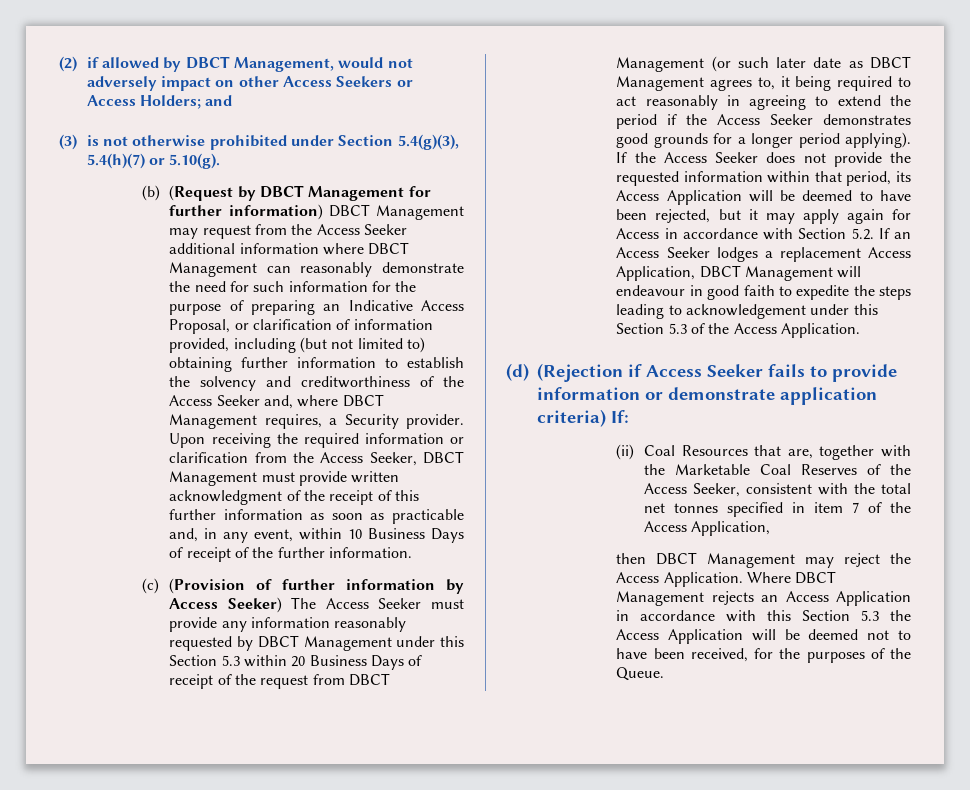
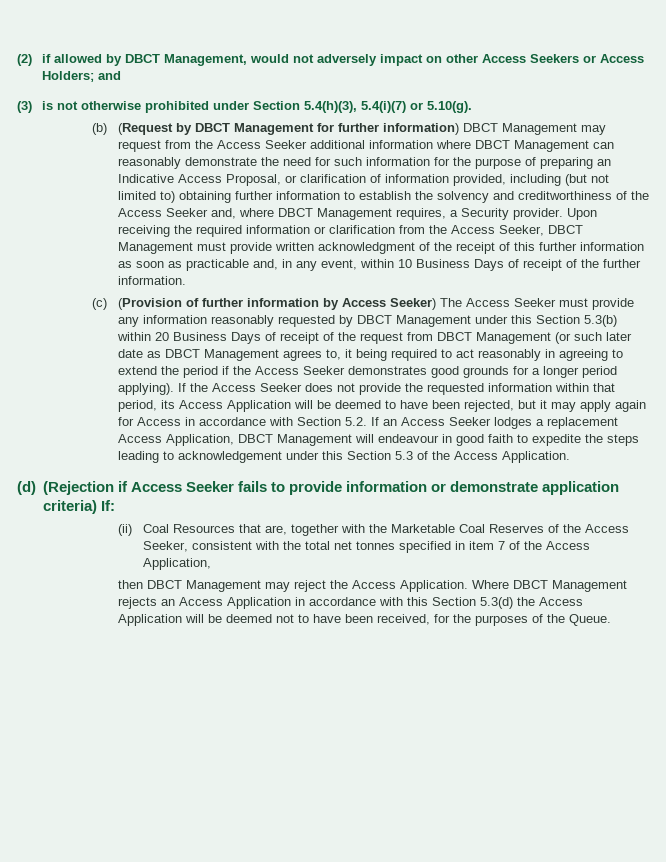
[397,134,459,150] [86,153,145,169] 5.4(g)(3), 5.4(h)(7) -> [304,101,407,113] 5.4(h)(3), 5.4(i)(7)
[221,655,240,666] 5.3 -> [583,315,617,327] 5.3(b)
[861,610,880,621] 5.3 -> [479,597,513,609] 5.3(d)

